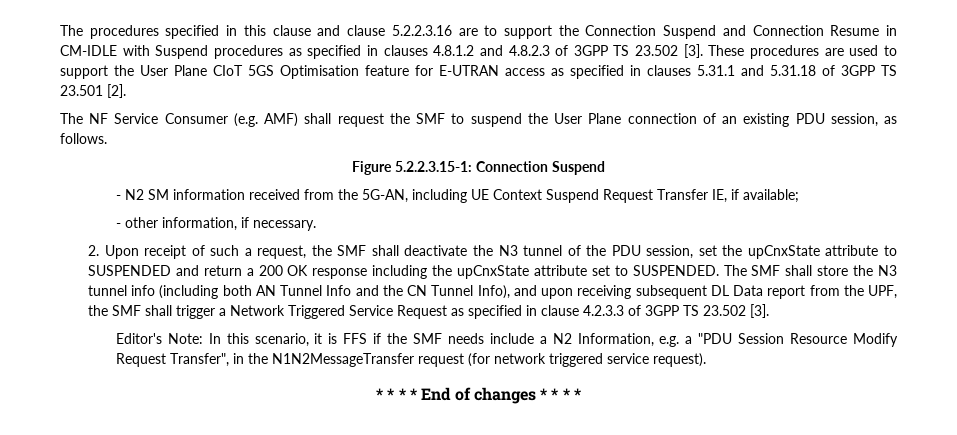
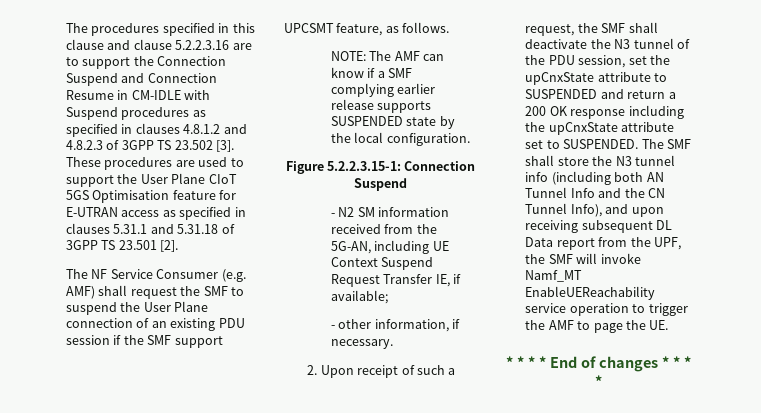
[830,113,897,127] [60,133,107,144] session, as follows. -> [66,335,223,348] [284,22,450,36] [330,51,444,61] [330,67,412,78] [330,83,436,97] [330,99,432,113] [330,116,455,129] [330,132,470,146] session if the SMF support UPCSMT feature, as follows. // NOTE: The AMF can know if a SMF complying earlier release supports SUSPENDED state by the local configuration.
[144,304,769,319] [115,333,898,347] [115,353,706,367] shall trigger a Network Triggered Service Request as specified in clause 4.2.3.3 of 3GPP TS 23.502 [3]. // Editor's Note: In this scenario, it is FFS if the SMF needs include a N2 Information, e.g. a "PDU Session Resource Modify Request Transfer", in the N1N2MessageTransfer request (for network triggered service request). -> [576,253,641,264] [525,270,583,282] [525,286,656,300] [525,303,688,316] [525,320,669,333] will invoke Namf_MT EnableUEReachability service operation to trigger the AMF to page the UE.

